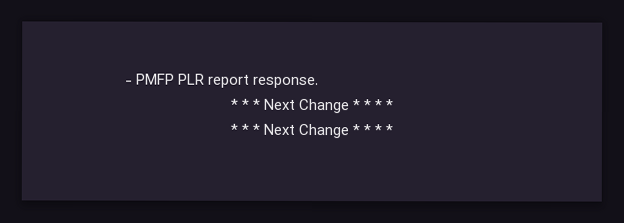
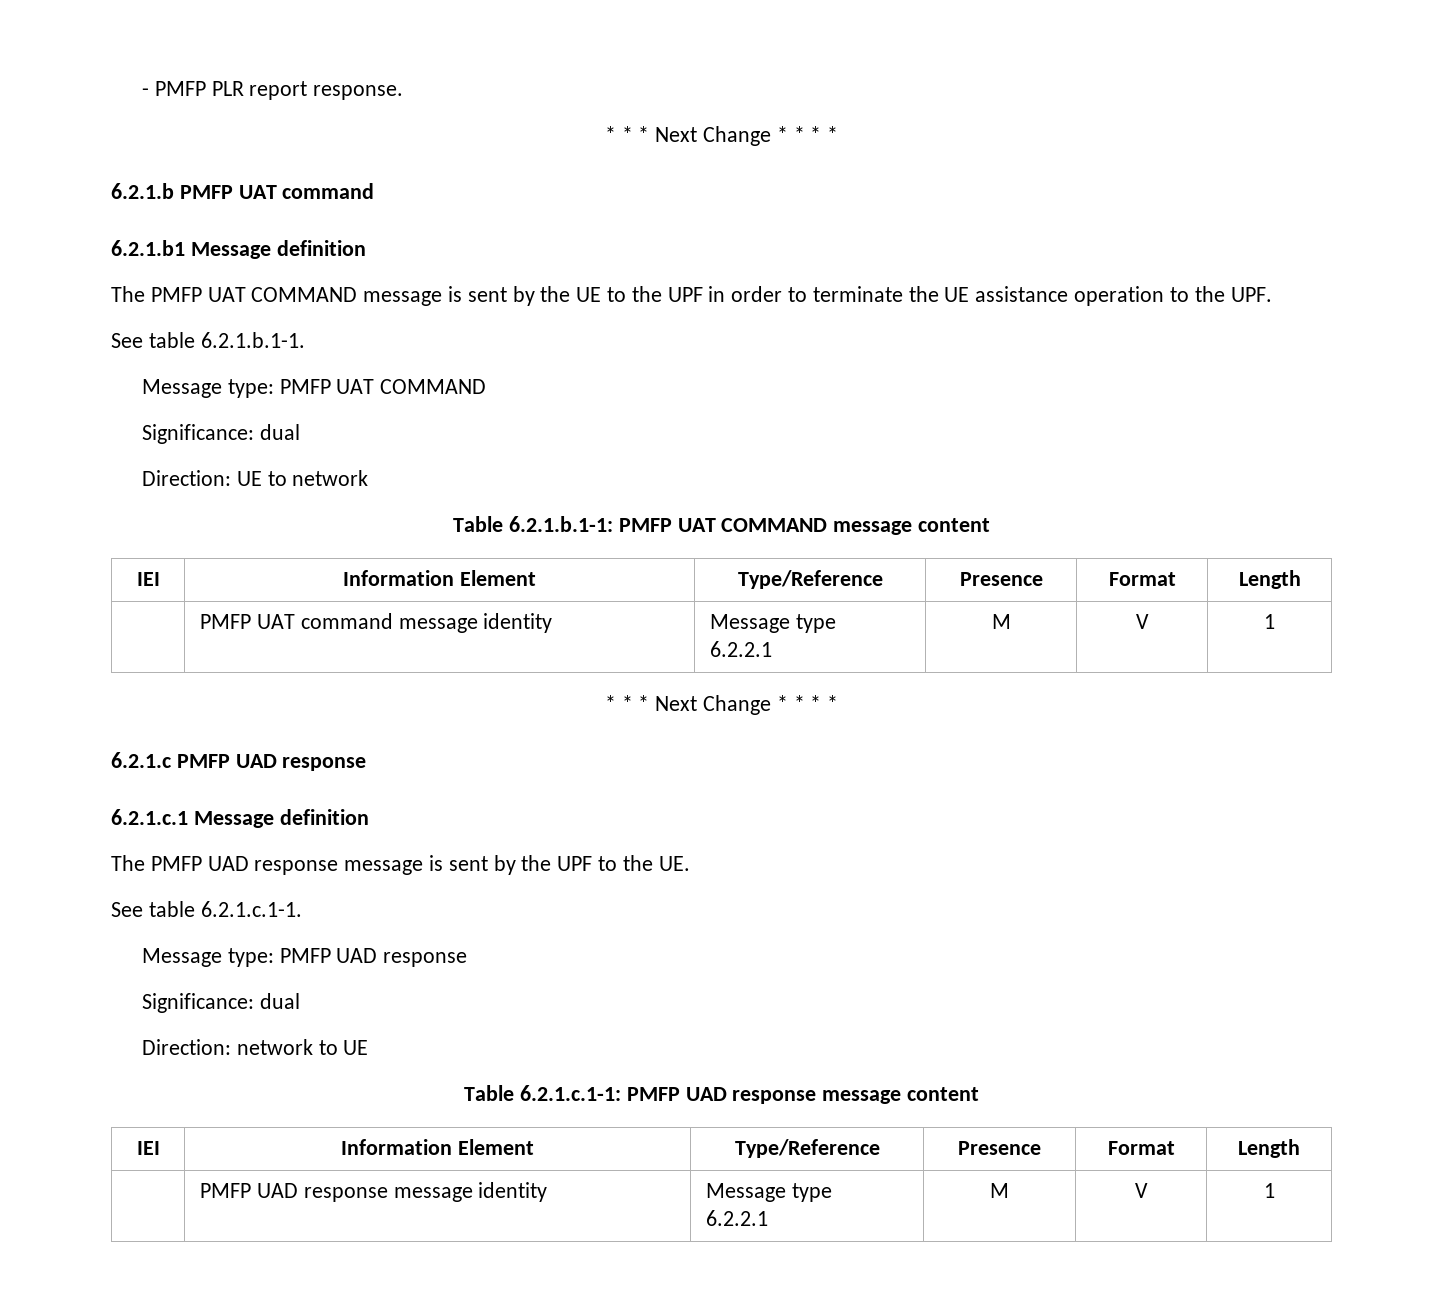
[229,123,394,139] // * * * Next Change * * * * -> [111,183,375,199] [111,240,366,259] [111,286,1272,306] [111,332,305,348] [141,379,487,398] [141,424,300,444] [141,470,369,486] [453,516,990,535] [136,572,160,586] [343,570,536,586] [737,570,883,589] [959,572,1043,586] [1108,572,1176,586] [1238,570,1301,589] [200,613,553,633] [710,614,836,633] [710,641,773,657] [991,614,1011,629] [1136,614,1149,629] [1264,614,1275,629] [604,695,839,715] [111,752,367,771] [111,809,369,828] [111,855,690,875] [111,901,302,917] [141,948,468,967] [141,993,300,1013] [141,1039,369,1055] [464,1085,979,1104] [136,1141,160,1155] [341,1139,534,1155] [734,1139,880,1158] [958,1141,1041,1155] [1107,1141,1175,1155] [1238,1139,1300,1158] [200,1182,548,1202] [706,1183,832,1202] [706,1210,769,1226] [990,1183,1009,1198] [1135,1183,1148,1198] [1263,1183,1275,1198] // 6.2.1.b PMFP UAT command // 6.2.1.b1 Message definition // The PMFP UAT COMMAND message is sent by the UE to the UPF in order to terminate the UE assistance operation to the UPF. // See table 6.2.1.b.1-1. // Message type: PMFP UAT COMMAND // Significance: dual // Direction: UE to network // Table 6.2.1.b.1-1: PMFP UAT COMMAND message content // IEI | Information Element | Type/Reference | Presence | Format | Length // | PMFP UAT command message identity | Message type // 6.2.2.1 | M | V | 1 // * * * Next Change * * * * // 6.2.1.c PMFP UAD response // 6.2.1.c.1 Message definition // The PMFP UAD response message is sent by the UPF to the UE. // See table 6.2.1.c.1-1. // Message type: PMFP UAD response // Significance: dual // Direction: network to UE // Table 6.2.1.c.1-1: PMFP UAD response message content // IEI | Information Element | Type/Reference | Presence | Format | Length // | PMFP UAD response message identity | Message type // 6.2.2.1 | M | V | 1

